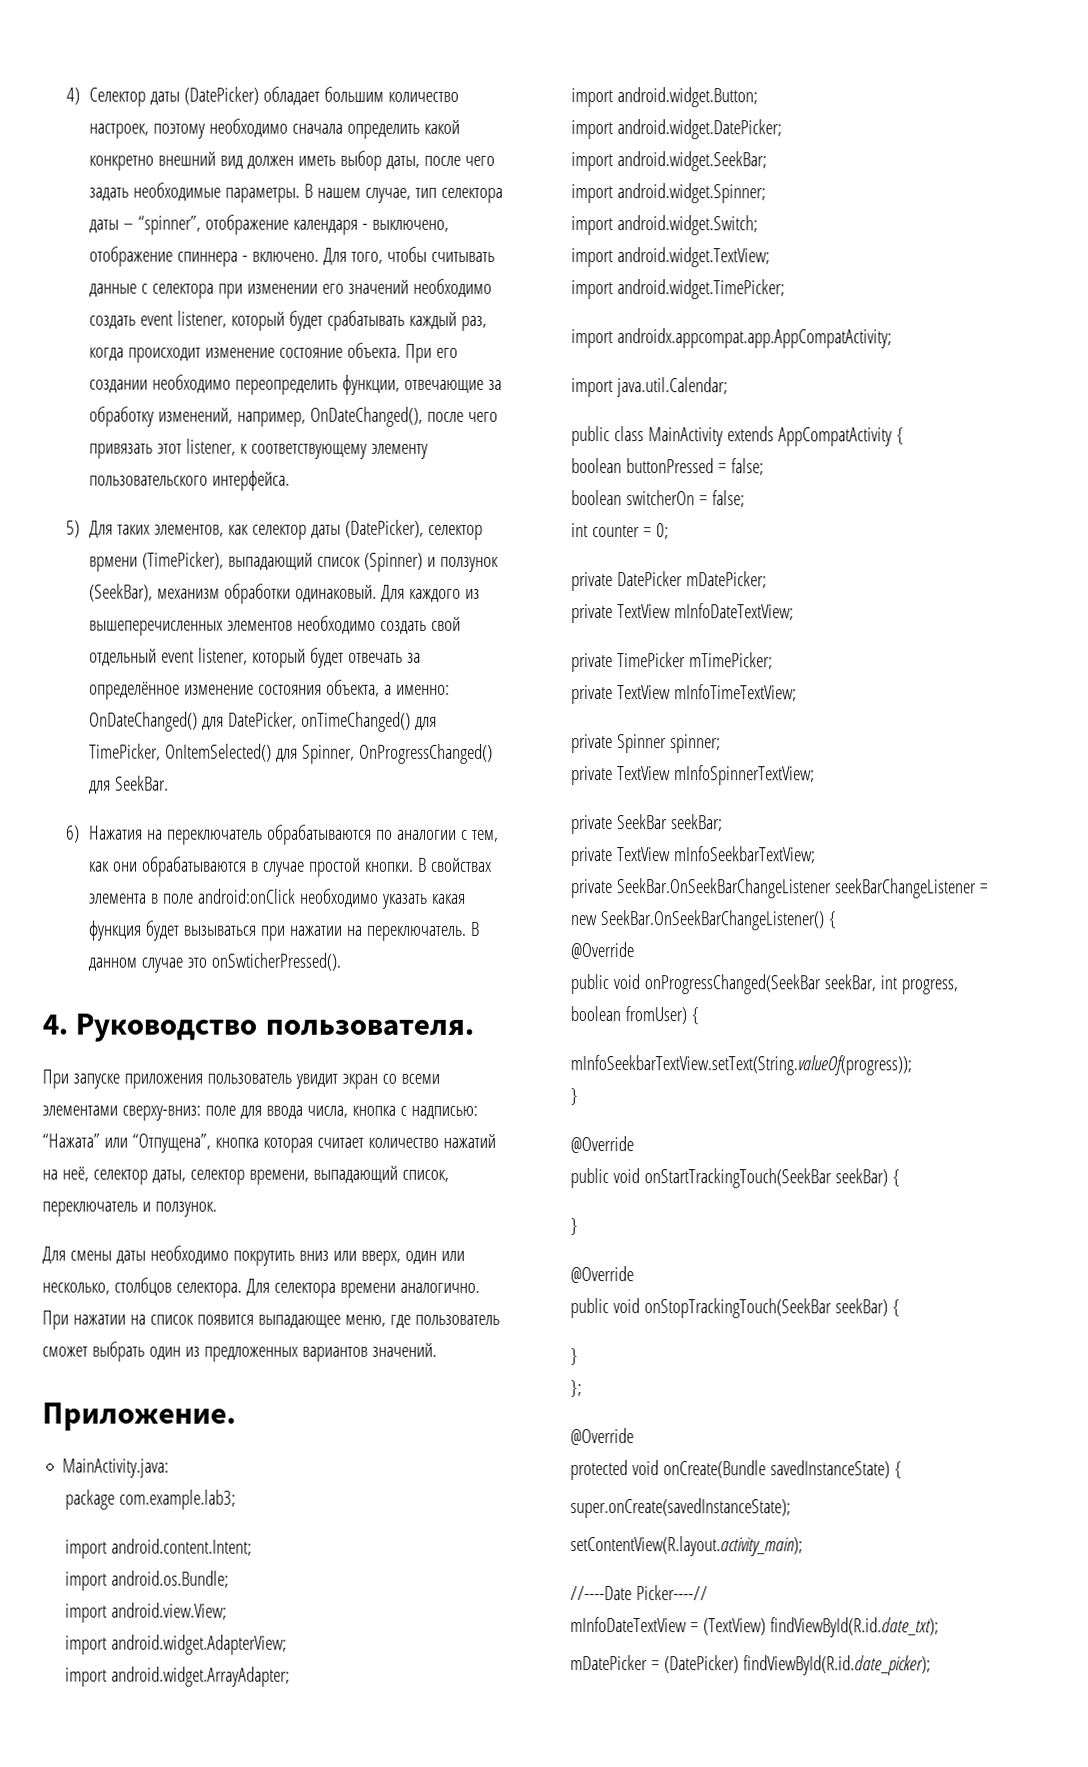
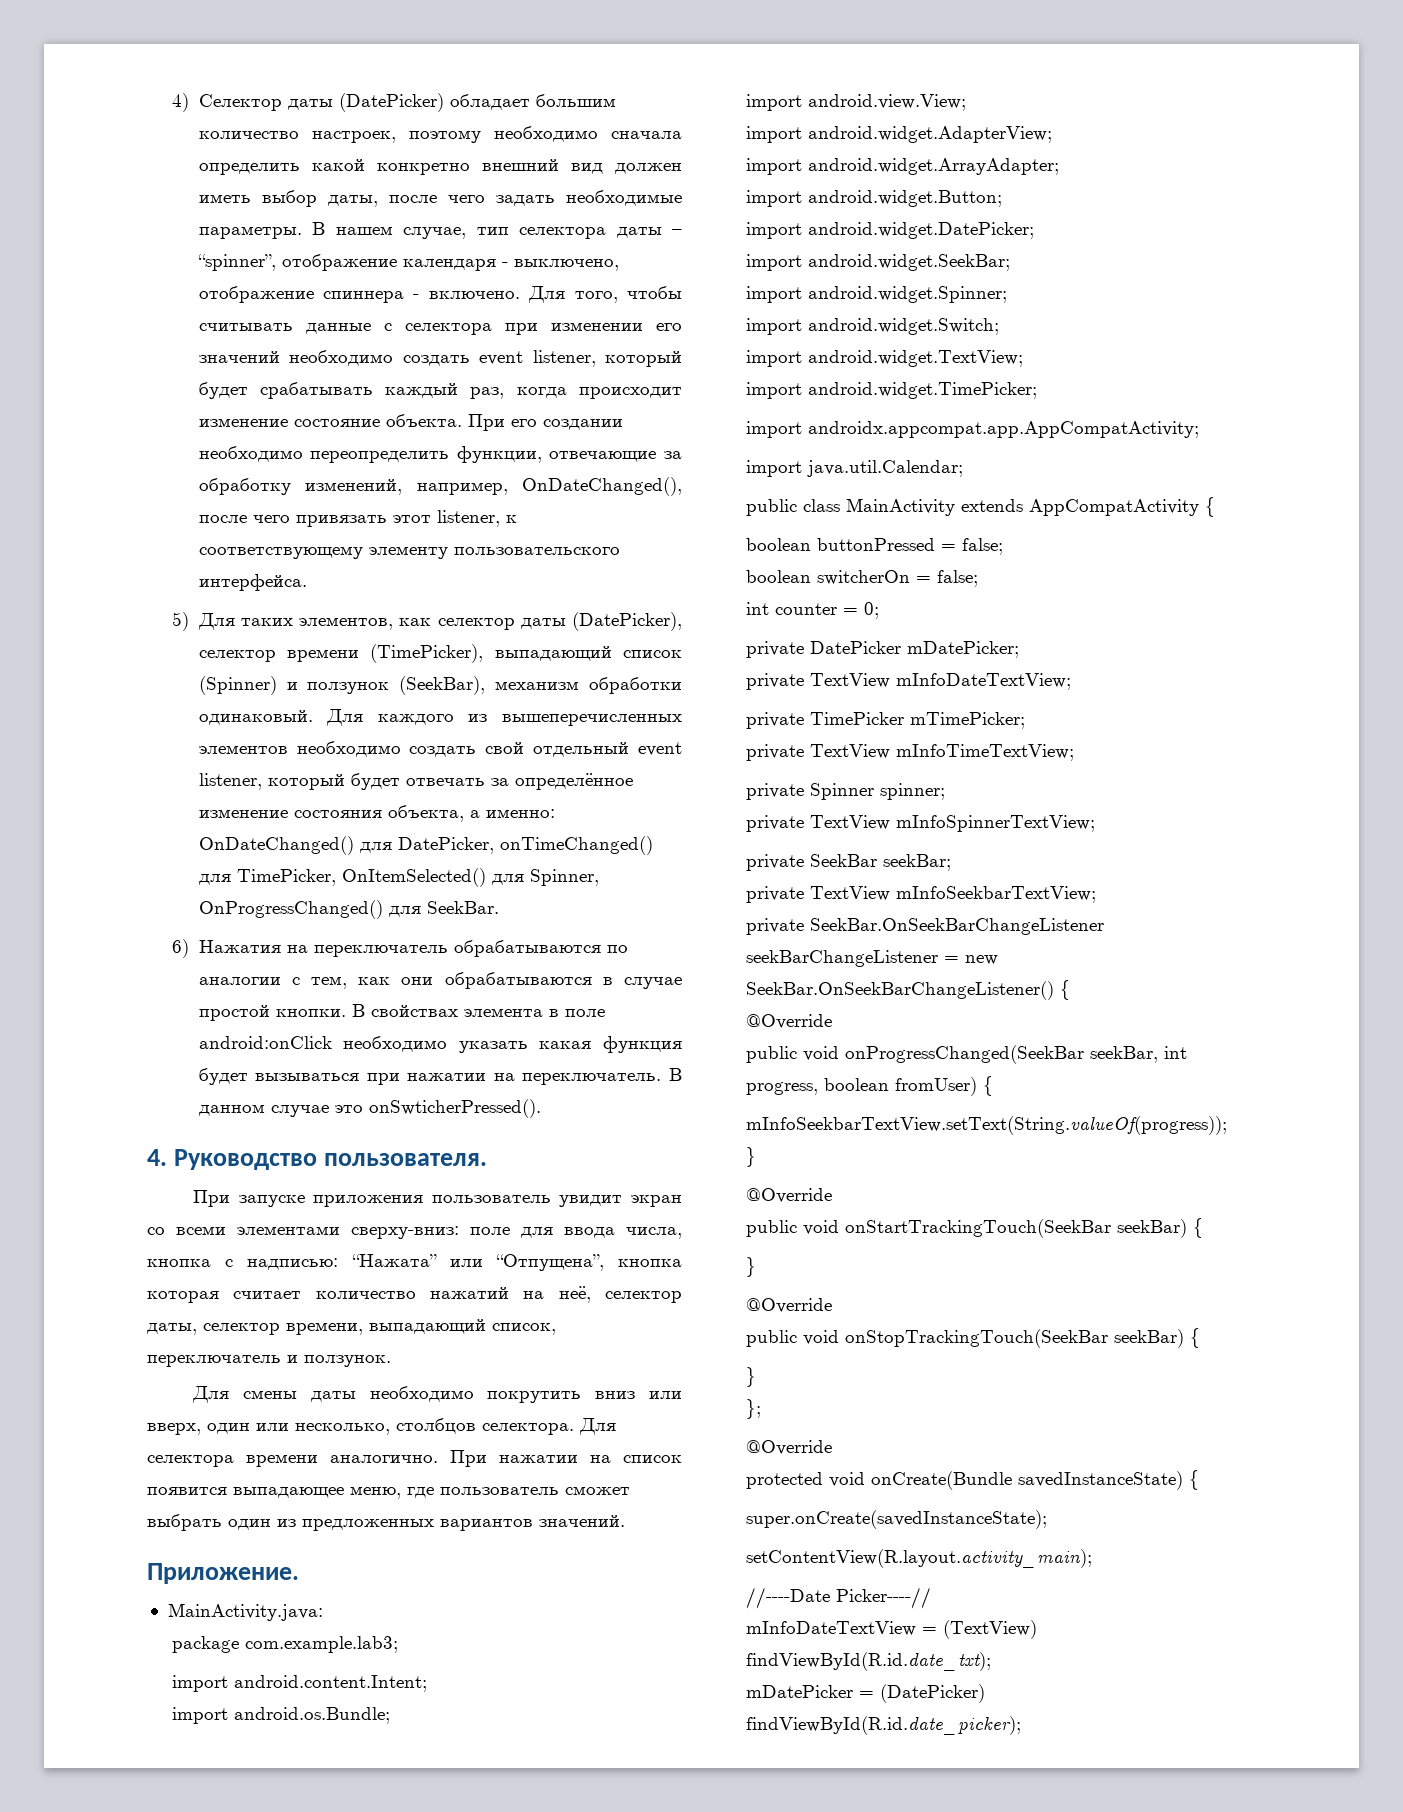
[88,556,138,572] врмени -> [286,649,359,662] времени

